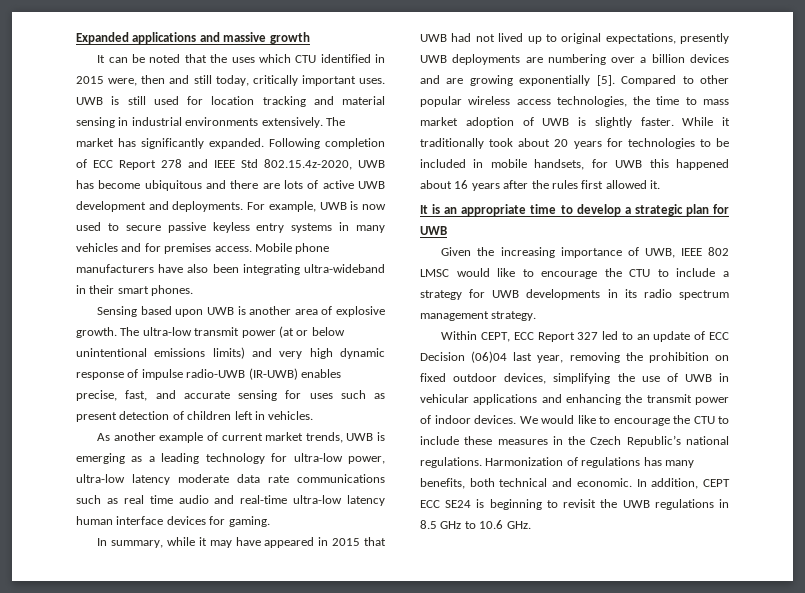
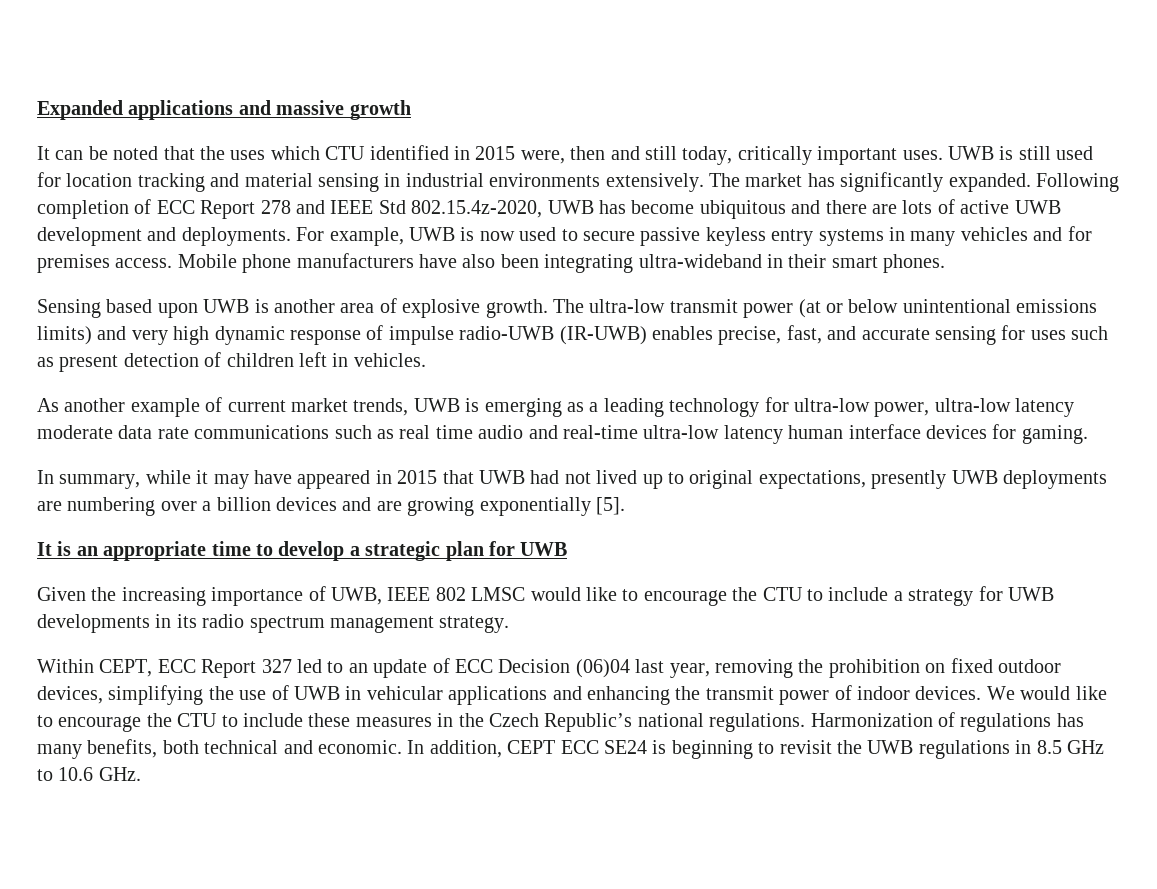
[621,75,729,86] [420,96,729,107] [420,117,730,128] [420,138,729,149] [420,159,729,170] [420,180,660,191] Compared to other popular wireless access technologies, the time to mass market adoption of UWB is slightly faster. While it traditionally took about 20 years for technologies to be included in mobile handsets, for UWB this happened about 16 years after the rules first allowed it. -> (625, 506) none

